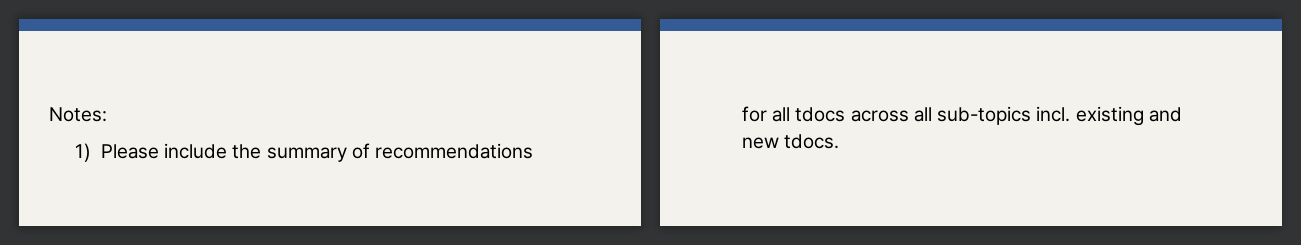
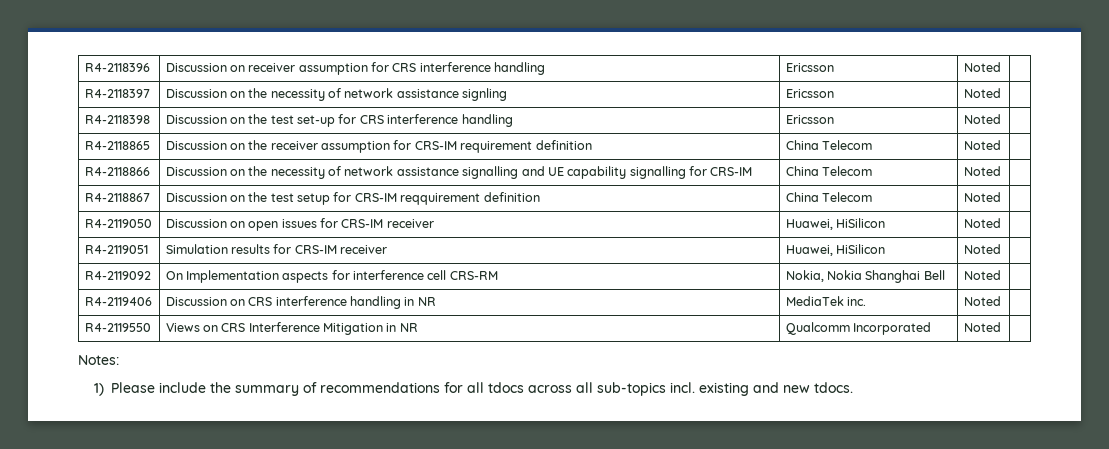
(49, 114) none -> [84,63,150,72] [165,62,546,75] [785,63,834,72] [963,62,1001,72] [84,89,150,98] [165,88,508,101] [785,89,834,98] [963,88,1001,98] [84,115,150,124] [165,114,513,127] [785,115,834,124] [963,114,1001,124] [84,141,150,150] [165,140,592,153] [785,140,872,150] [963,140,1001,150] [84,167,150,176] [165,166,753,179] [785,166,872,176] [963,166,1001,176] [84,193,150,202] [165,192,540,205] [785,192,872,202] [963,192,1001,202] [84,219,152,228] [165,218,434,231] [785,218,885,230] [963,218,1001,228] [84,245,148,254] [165,244,388,254] [785,244,885,256] [963,244,1001,254] [84,271,151,280] [165,270,498,283] [785,270,945,283] [963,270,1001,280] [84,297,152,306] [165,296,436,309] [785,296,866,306] [963,296,1001,306] [84,323,151,332] [165,322,418,335] [785,322,931,335] [963,322,1001,332] R4-2118396 | Discussion on receiver assumption for CRS interference handling | Ericsson | Noted | // R4-2118397 | Discussion on the necessity of network assistance signling | Ericsson | Noted | // R4-2118398 | Discussion on the test set-up for CRS interference handling | Ericsson | Noted | // R4-2118865 | Discussion on the receiver assumption for CRS-IM requirement definition | China Telecom | Noted | // R4-2118866 | Discussion on the necessity of network assistance signalling and UE capability signalling for CRS-IM | China Telecom | Noted | // R4-2118867 | Discussion on the test setup for CRS-IM reqquirement definition | China Telecom | Noted | // R4-2119050 | Discussion on open issues for CRS-IM receiver | Huawei, HiSilicon | Noted | // R4-2119051 | Simulation results for CRS-IM receiver | Huawei, HiSilicon | Noted | // R4-2119092 | On Implementation aspects for interference cell CRS-RM | Nokia, Nokia Shanghai Bell | Noted | // R4-2119406 | Discussion on CRS interference handling in NR | MediaTek inc. | Noted | // R4-2119550 | Views on CRS Interference Mitigation in NR | Qualcomm Incorporated | Noted | //

